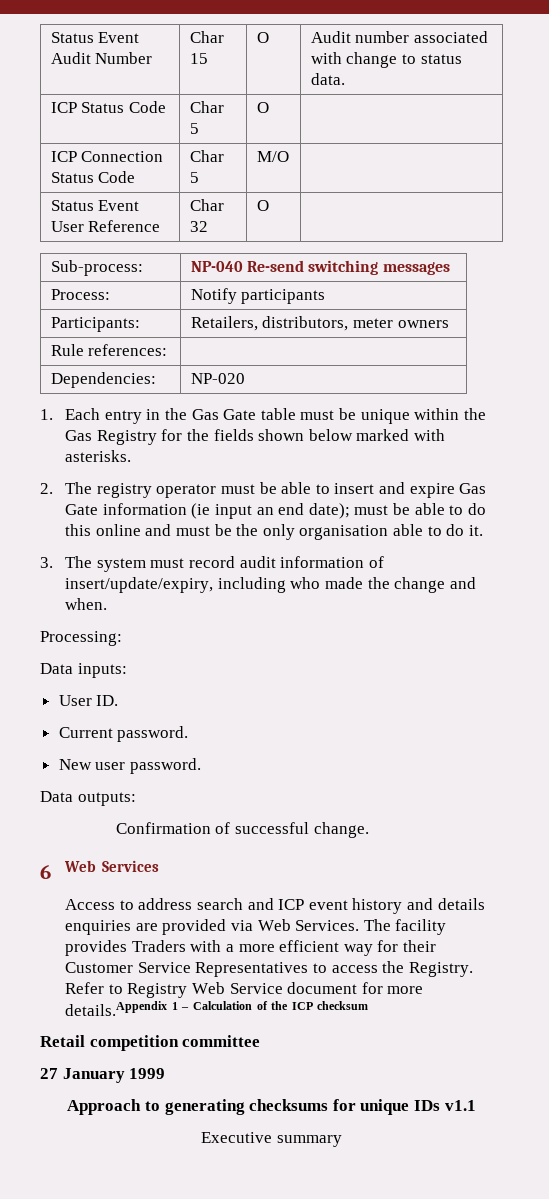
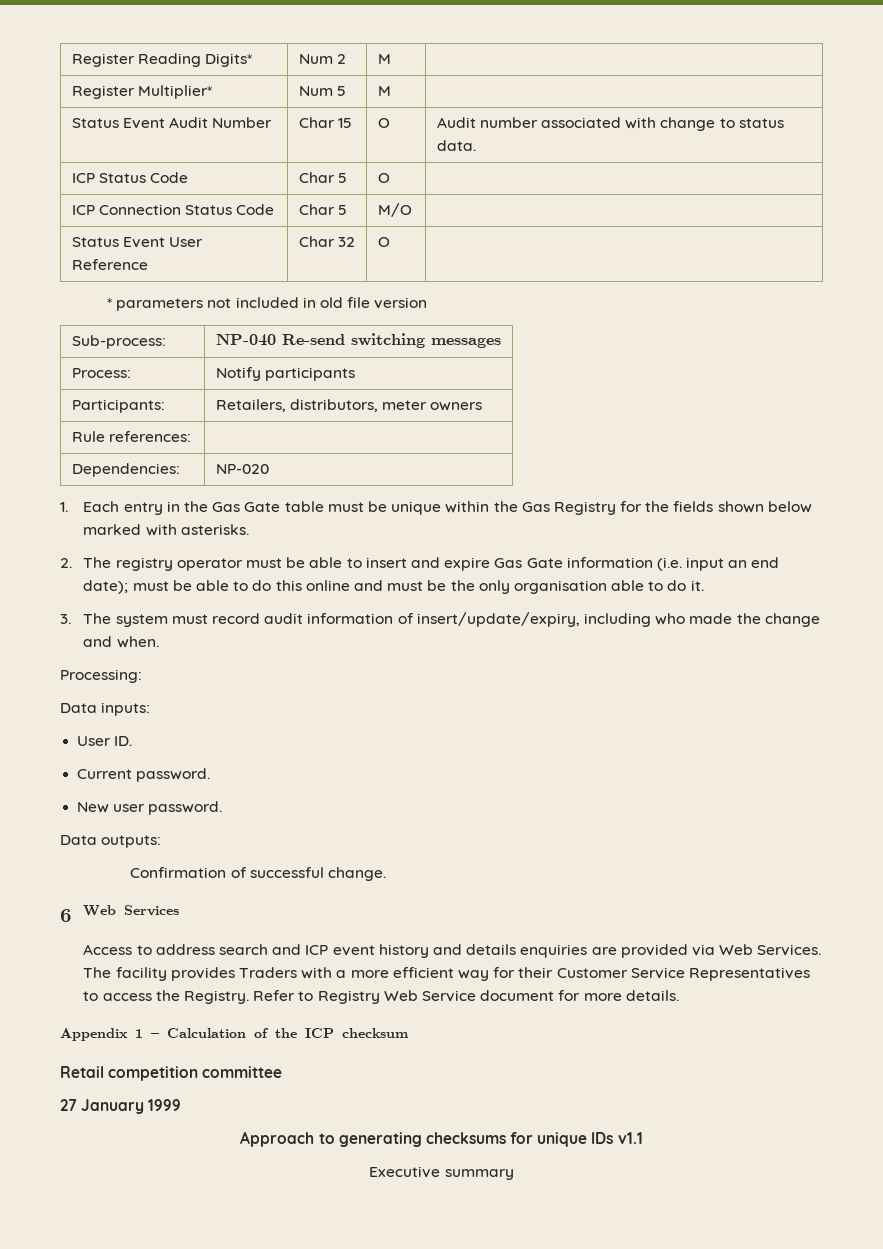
(50, 37) none -> [71,53,252,67] [298,54,346,64] [377,54,391,64] [71,85,212,99] [298,86,346,96] [377,86,391,96] Register Reading Digits* | Num 2 | M | // Register Multiplier* | Num 5 | M | //
(269, 205) none -> [106,297,428,311] // * parameters not included in old file version
[191,503,211,519] (ie -> [656,557,682,571] (i.e.
[65,1001,168,1016] details.Appendix -> [625,990,679,1001] [60,1028,128,1041] details. // Appendix

